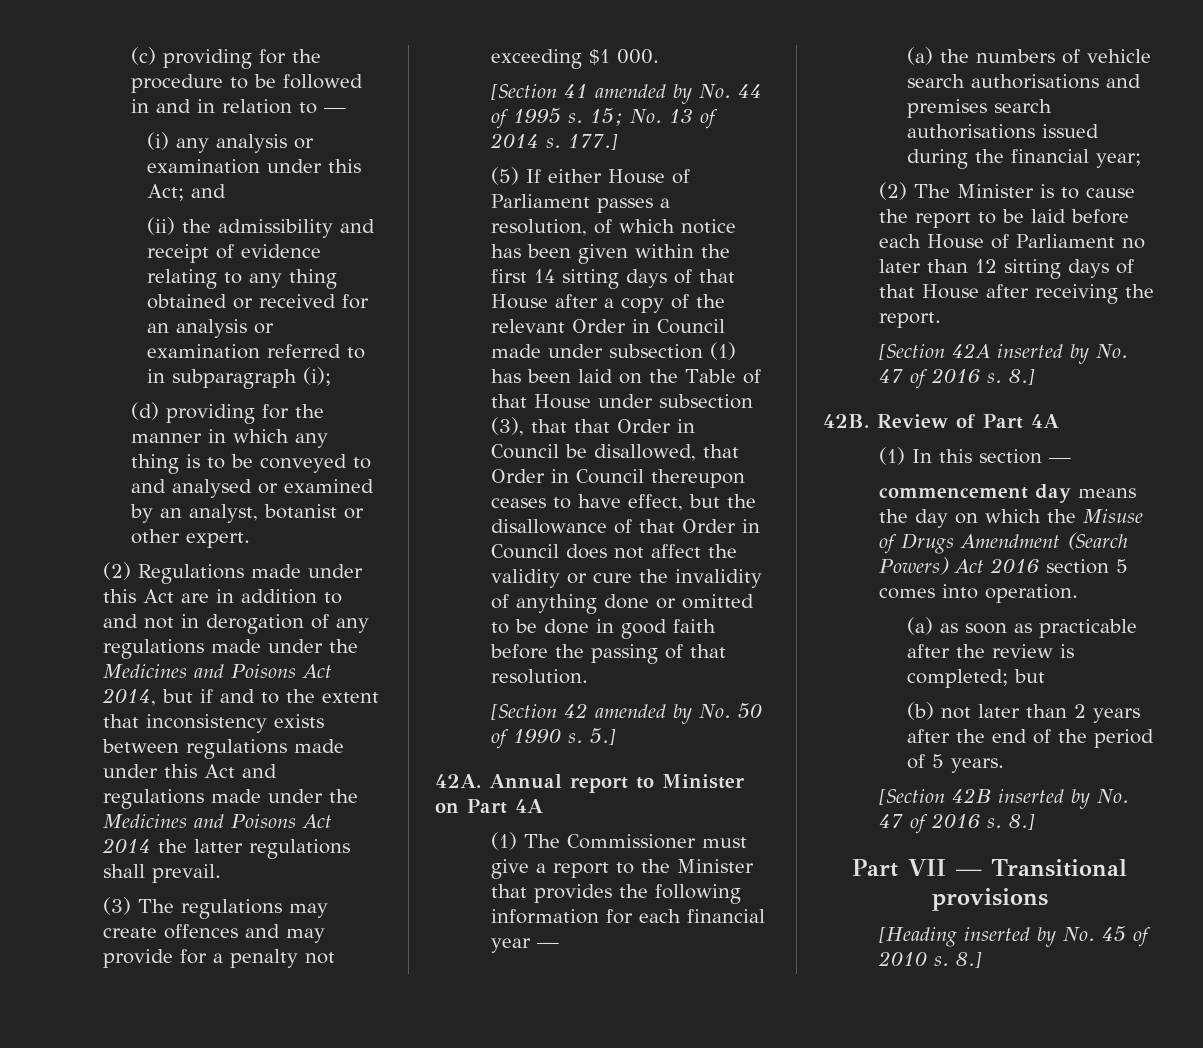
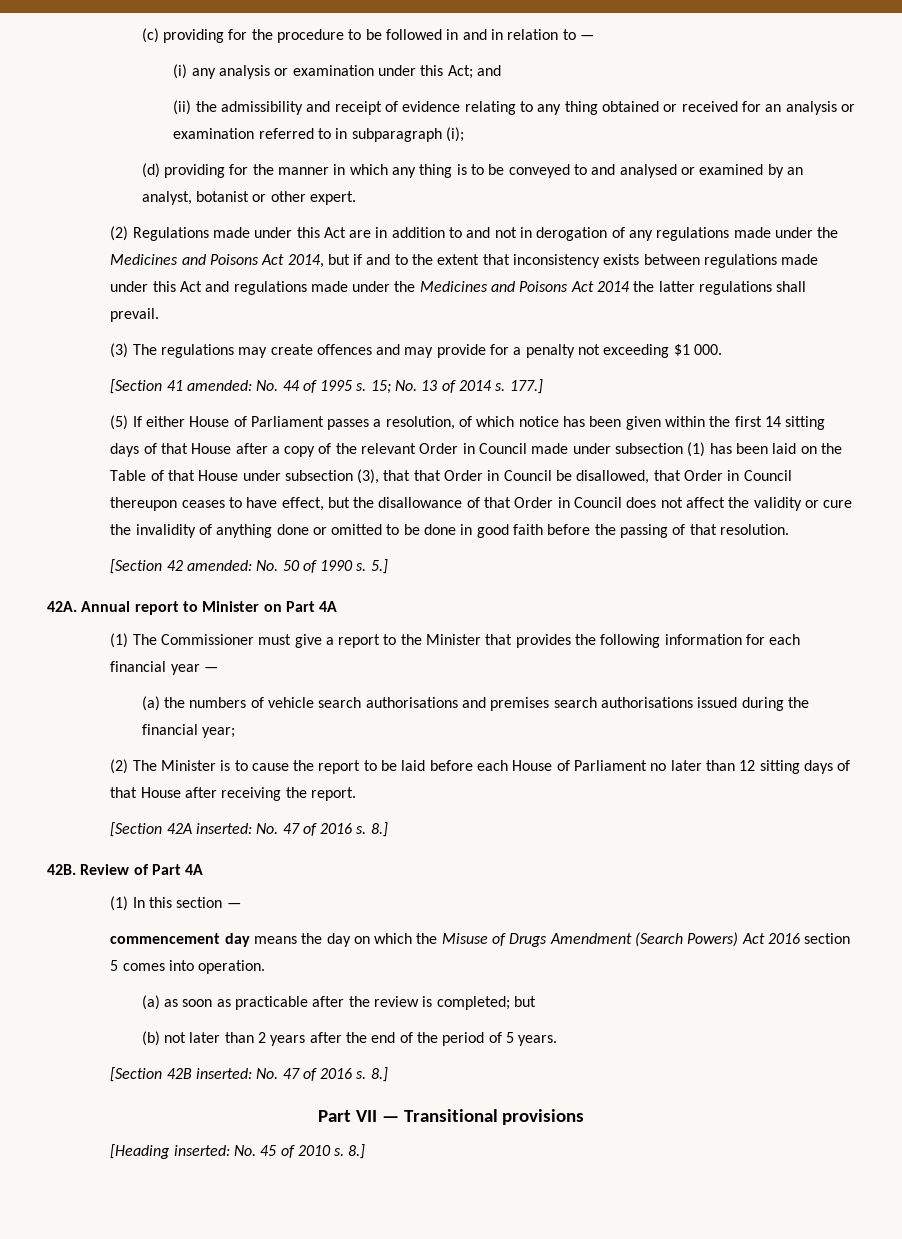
[595,84,693,104] amended by -> [186,380,252,391] amended:
[595,704,693,724] amended by -> [186,560,252,571] amended:
[997,344,1090,364] inserted by -> [195,823,252,834] inserted:
[998,789,1091,809] inserted by -> [195,1068,252,1079] inserted:
[964,927,1057,947] inserted by -> [173,1145,230,1156] inserted:

